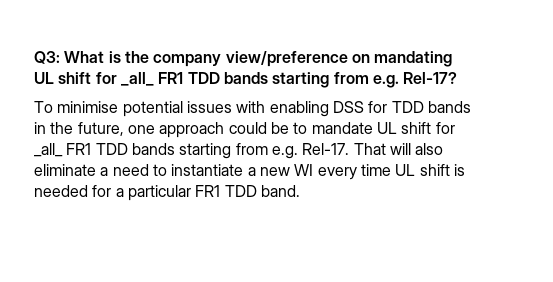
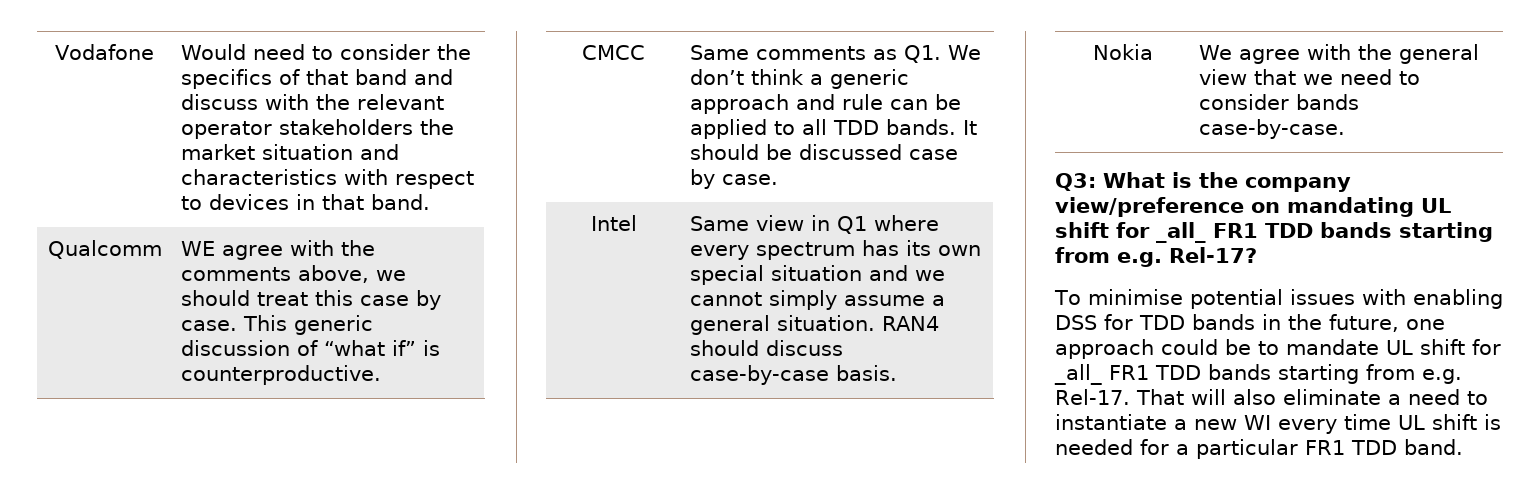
(34, 57) none -> [55,44,155,60] [180,44,472,60] [180,69,453,89] [180,94,444,110] [180,119,455,139] [180,144,400,160] [180,169,474,189] [180,194,430,210] [47,240,162,259] [180,240,375,260] [180,265,406,283] [180,290,441,310] [180,315,373,335] [180,340,441,356] [180,365,381,385] [582,45,645,60] [689,45,982,63] [689,69,909,89] [689,94,961,114] [689,119,977,139] [689,144,958,160] [689,169,778,189] [590,215,637,231] [689,215,939,234] [689,240,981,260] [689,265,945,285] [689,290,945,310] [689,315,940,335] [689,340,843,356] [689,365,897,385] [1092,44,1153,60] [1198,44,1480,64] [1198,69,1420,85] [1198,94,1359,110] [1198,119,1345,139] Vodafone | Would need to consider the specifics of that band and discuss with the relevant operator stakeholders the market situation and characteristics with respect to devices in that band. // Qualcomm | WE agree with the comments above, we should treat this case by case. This generic discussion of “what if” is counterproductive. // CMCC | Same comments as Q1. We don’t think a generic approach and rule can be applied to all TDD bands. It should be discussed case by case. // Intel | Same view in Q1 where every spectrum has its own special situation and we cannot simply assume a general situation. RAN4 should discuss case-by-case basis. // Nokia | We agree with the general view that we need to consider bands case-by-case. //

